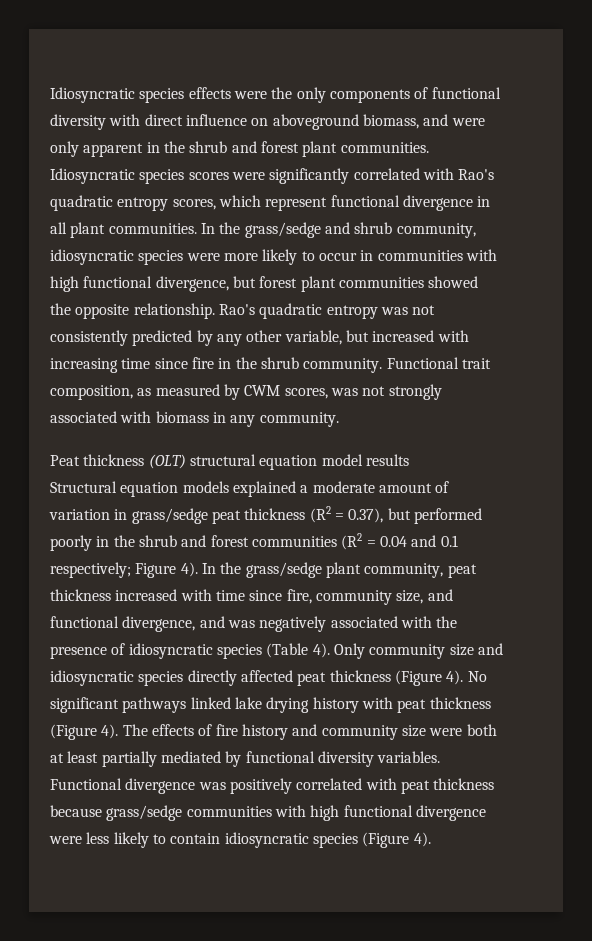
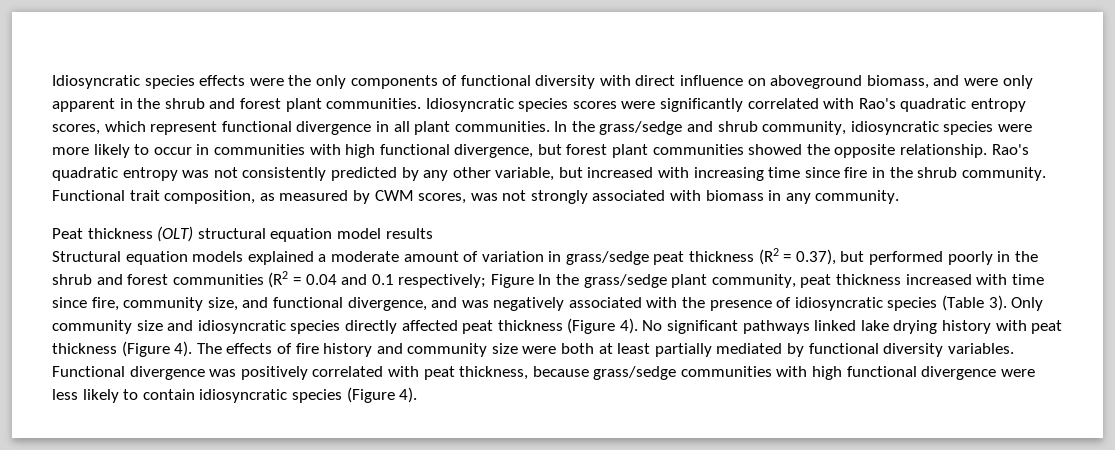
[180,562,198,577] 4). -> (534, 281) none
[312,643,330,658] 4). -> [988,295,1007,311] 3).
[433,778,495,790] thickness -> [459,366,529,380] thickness,

